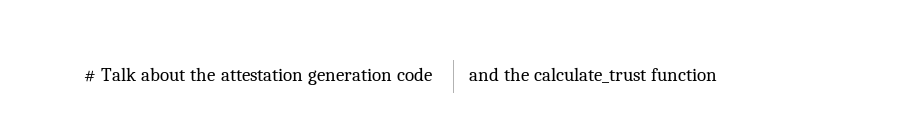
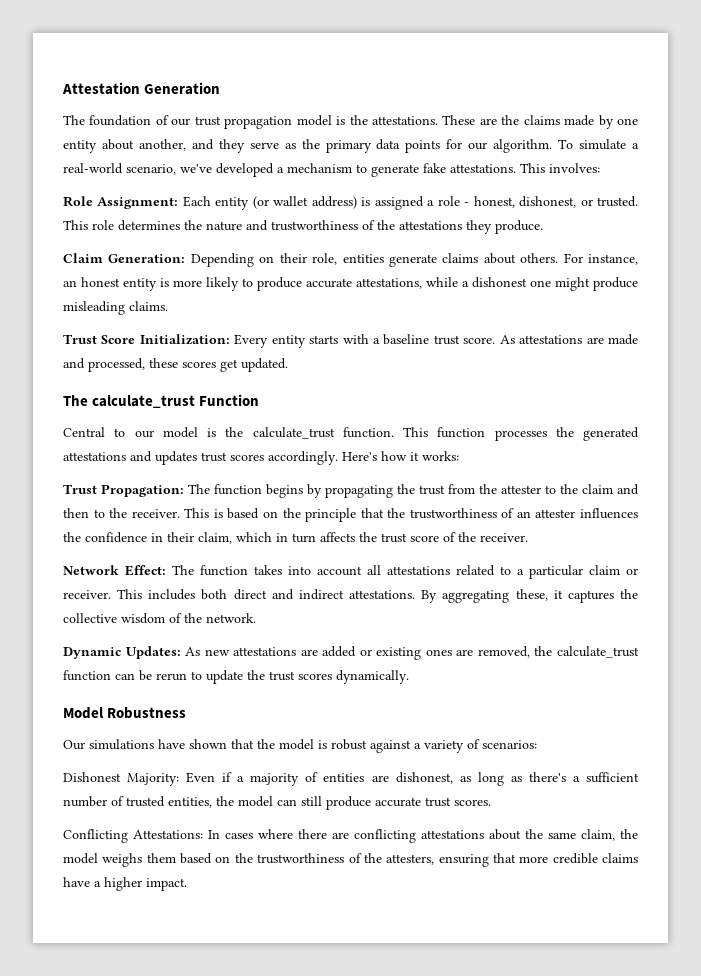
[84,67,718,85] # Talk about the attestation generation code and the calculate_trust function -> [62,82,221,95] [63,115,638,129] [63,139,639,153] [63,163,600,177] [63,196,638,210] [63,220,543,234] [63,253,638,267] [63,277,638,291] [63,301,168,315] [63,334,639,348] [63,358,288,372] [63,394,260,408] [63,427,639,441] [63,451,459,465] [63,484,639,498] [63,508,638,522] [63,532,528,544] [63,565,638,579] [63,589,638,603] [63,613,256,624] [63,646,640,660] [63,670,409,684] [63,707,187,719] [63,739,537,753] [63,772,639,786] [63,796,491,810] [63,829,638,843] [63,853,638,867] [63,877,187,891] Attestation Generation // The foundation of our trust propagation model is the attestations. These are the claims made by one entity about another, and they serve as the primary data points for our algorithm. To simulate a real-world scenario, we've developed a mechanism to generate fake attestations. This involves: // Role Assignment: Each entity (or wallet address) is assigned a role - honest, dishonest, or trusted. This role determines the nature and trustworthiness of the attestations they produce. // Claim Generation: Depending on their role, entities generate claims about others. For instance, an honest entity is more likely to produce accurate attestations, while a dishonest one might produce misleading claims. // Trust Score Initialization: Every entity starts with a baseline trust score. As attestations are made and processed, these scores get updated. // The calculate_trust Function // Central to our model is the calculate_trust function. This function processes the generated attestations and updates trust scores accordingly. Here's how it works: // Trust Propagation: The function begins by propagating the trust from the attester to the claim and then to the receiver. This is based on the principle that the trustworthiness of an attester influences the confidence in their claim, which in turn affects the trust score of the receiver. // Network Effect: The function takes into account all attestations related to a particular claim or receiver. This includes both direct and indirect attestations. By aggregating these, it captures the collective wisdom of the network. // Dynamic Updates: As new attestations are added or existing ones are removed, the calculate_trust function can be rerun to update the trust scores dynamically. // Model Robustness // Our simulations have shown that the model is robust against a variety of scenarios: // Dishonest Majority: Even if a majority of entities are dishonest, as long as there's a sufficient number of trusted entities, the model can still produce accurate trust scores. // Conflicting Attestations: In cases where there are conflicting attestations about the same claim, the model weighs them based on the trustworthiness of the attesters, ensuring that more credible claims have a higher impact.

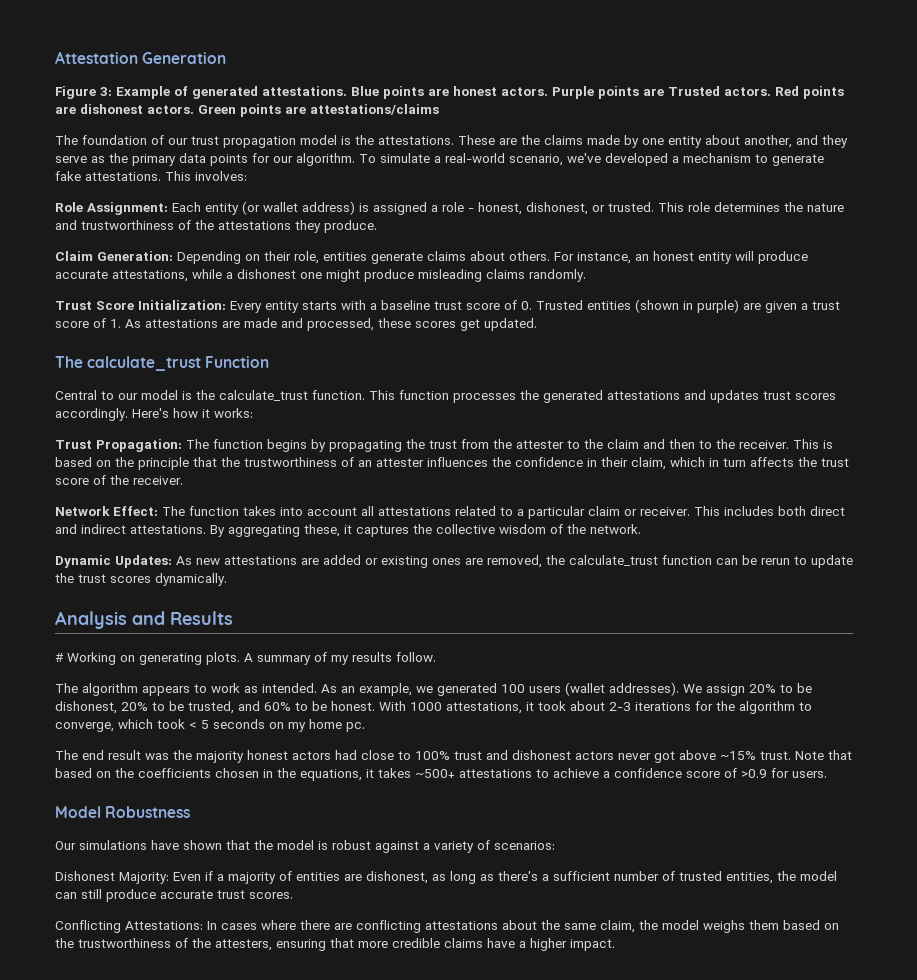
(221, 88) none -> [55,86,844,99] [55,104,439,117] // Figure 3: Example of generated attestations. Blue points are honest actors. Purple points are Trusted actors. Red points are dishonest actors. Green points are attestations/claims
[160,277,253,291] is more likely to -> [735,251,754,261] will
[129,301,168,311] claims. -> [486,269,586,282] claims randomly.
[463,337,496,344] score. -> [466,299,840,313] [55,318,121,328] score of 0. Trusted entities (shown in purple) are given a trust score of 1.
(409, 677) none -> [55,611,233,629] [55,652,436,665] [55,682,812,696] [55,701,812,714] [55,719,365,732] [55,750,852,763] [55,768,827,781] // Analysis and Results // # Working on generating plots. A summary of my results follow. // The algorithm appears to work as intended. As an example, we generated 100 users (wallet addresses). We assign 20% to be dishonest, 20% to be trusted, and 60% to be honest. With 1000 attestations, it took about 2-3 iterations for the algorithm to converge, which took < 5 seconds on my home pc. // The end result was the majority honest actors had close to 100% trust and dishonest actors never got above ~15% trust. Note that based on the coefficients chosen in the equations, it takes ~500+ attestations to achieve a confidence score of >0.9 for users.

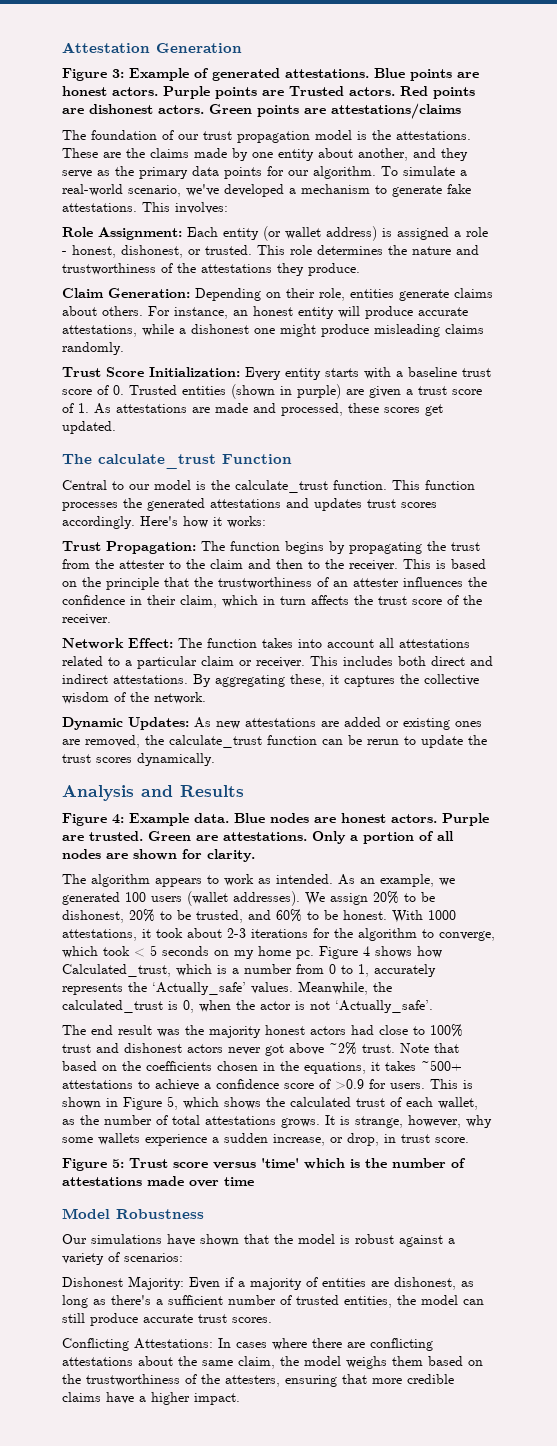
[55,652,436,665] # Working on generating plots. A summary of my results follow. -> [62,813,489,826] [62,831,454,844] [62,849,255,862] Figure 4: Example data. Blue nodes are honest actors. Purple are trusted. Green are attestations. Only a portion of all nodes are shown for clarity.
(365, 727) none -> [319,946,442,959] [62,964,436,977] [62,981,392,995] [62,1000,433,1013] Figure 4 shows how Calculated_trust, which is a number from 0 to 1, accurately represents the ‘Actually_safe’ values. Meanwhile, the calculated_trust is 0, when the actor is not ‘Actually_safe’.
[720,751,756,760] ~15% -> [329,1042,357,1055] ~2%
(827, 774) none -> [430,1079,473,1089] [62,1096,478,1110] [62,1115,492,1128] [62,1133,469,1146] [62,1158,466,1171] [62,1176,254,1187] This is shown in Figure 5, which shows the calculated trust of each wallet, as the number of total attestations grows. It is strange, however, why some wallets experience a sudden increase, or drop, in trust score. // Figure 5: Trust score versus 'time' which is the number of attestations made over time

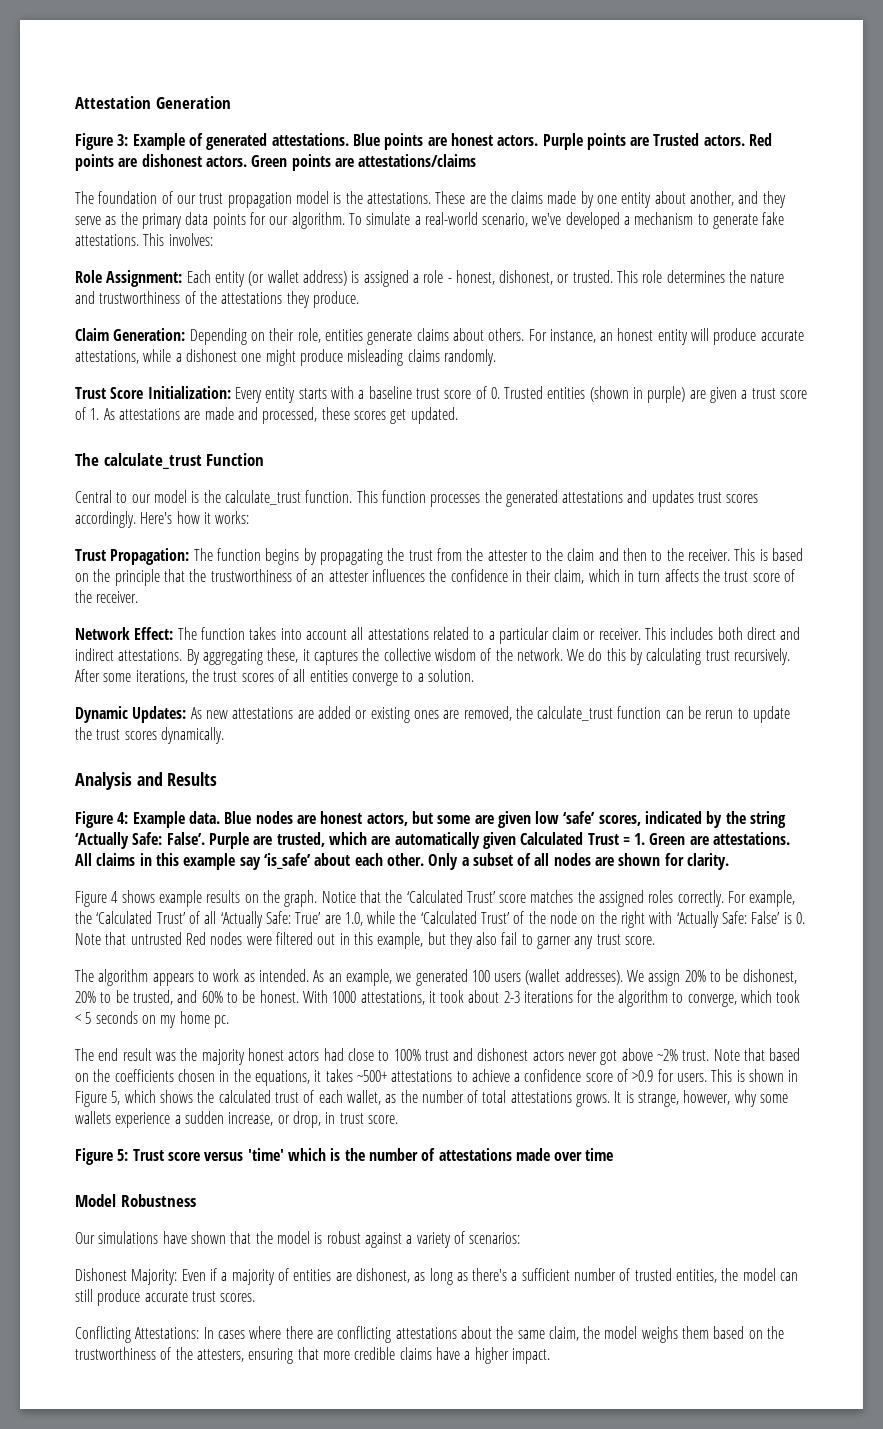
(206, 698) none -> [567,648,791,665] [75,669,474,686] We do this by calculating trust recursively. After some iterations, the trust scores of all entities converge to a solution.
[391,813,489,826] [62,831,307,841] actors. Purple are trusted. Green are attestations. -> [366,811,787,828] [75,832,791,849] [75,853,424,870] actors, but some are given low ‘safe’ scores, indicated by the string ‘Actually Safe: False’. Purple are trusted, which are automatically given Calculated Trust = 1. Green are attestations. All claims in this example say ‘is_safe’ about each other.
[363,832,414,844] portion -> [472,853,513,866] subset
(255, 855) none -> [75,890,796,907] [75,911,805,928] [75,932,656,949] // Figure 4 shows example results on the graph. Notice that the ‘Calculated Trust’ score matches the assigned roles correctly. For example, the ‘Calculated Trust’ of all ‘Actually Safe: True’ are 1.0, while the ‘Calculated Trust’ of the node on the right with ‘Actually Safe: False’ is 0. Note that untrusted Red nodes were filtered out in this example, but they also fail to garner any trust score.
[319,946,442,959] [62,964,436,977] [62,981,392,995] [62,1000,433,1013] Figure 4 shows how Calculated_trust, which is a number from 0 to 1, accurately represents the ‘Actually_safe’ values. Meanwhile, the calculated_trust is 0, when the actor is not ‘Actually_safe’. -> (229, 1021) none

